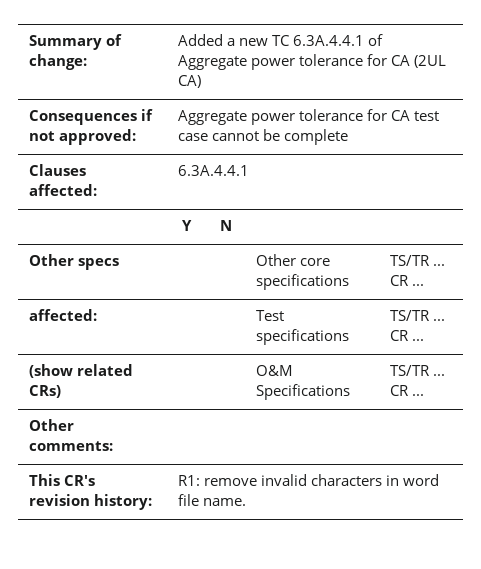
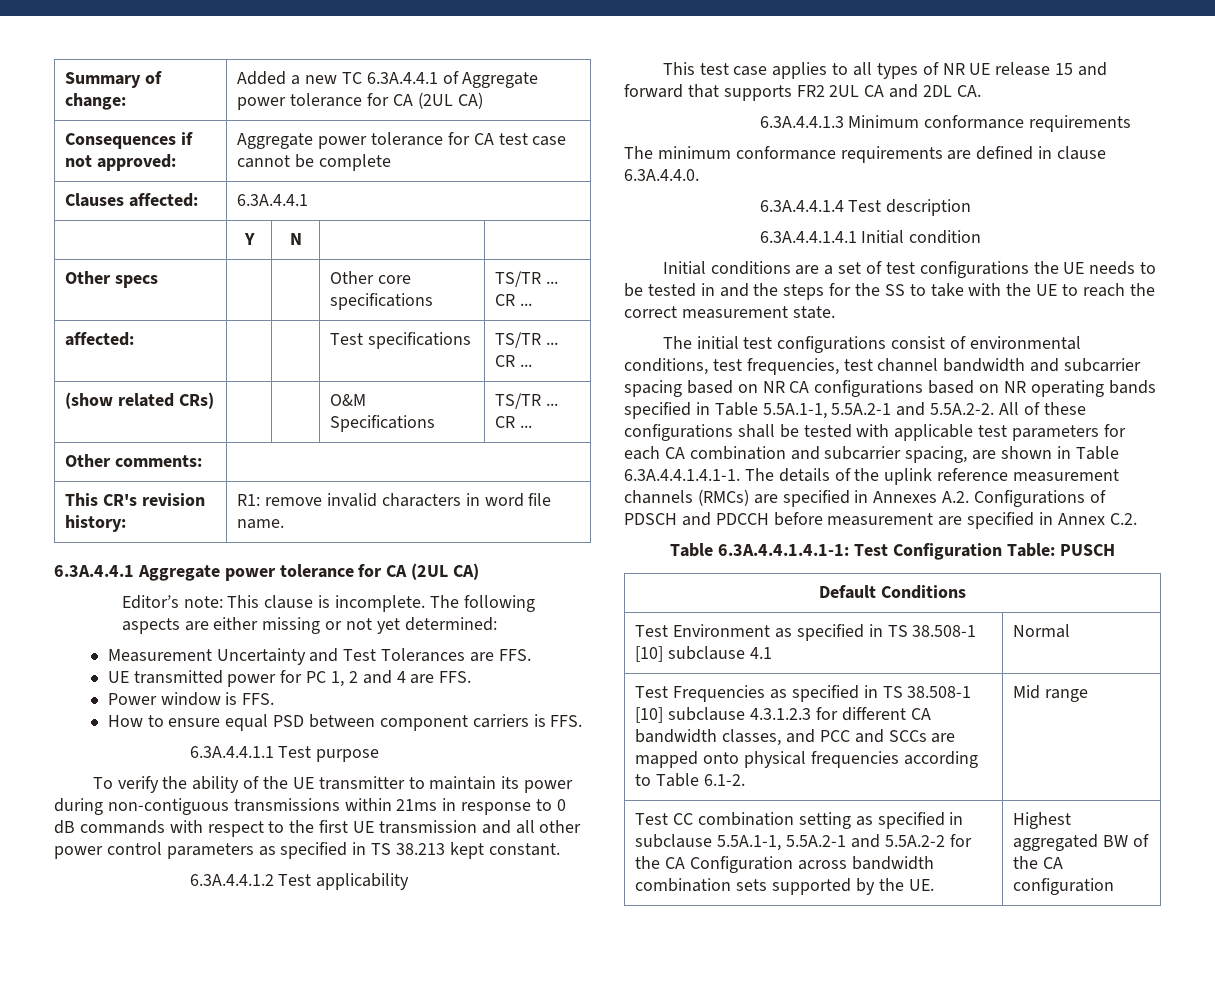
(246, 502) none -> [54,563,480,581] [121,595,535,612] [121,617,497,634] [107,648,531,665] [107,670,472,687] [107,692,275,706] [107,714,583,731] [189,746,380,762] [92,776,574,793] [54,798,566,815] [54,820,582,837] [54,842,560,859] [189,873,410,890] [662,62,1107,79] [624,84,981,101] [759,115,1132,132] [624,146,1107,163] [624,169,699,181] [759,199,972,216] [759,230,982,244] [662,261,1157,278] [624,283,1155,300] [624,306,835,319] [662,336,1081,353] [624,358,1142,375] [624,380,1156,397] [624,402,1086,419] [624,424,1126,441] [624,446,1119,463] [624,468,1120,485] [624,489,1106,507] [624,512,1137,529] [670,543,1115,560] [819,585,966,599] [635,624,977,641] [635,646,772,662] [1013,624,1071,638] [635,685,972,702] [635,707,931,723] [635,729,956,746] [635,751,978,768] [635,773,745,787] [1013,685,1089,702] [635,812,964,829] [635,834,972,851] [635,856,934,873] [635,878,934,895] [1013,812,1072,829] [1013,834,1149,851] [1013,856,1064,869] [1013,878,1115,895] // 6.3A.4.4.1 Aggregate power tolerance for CA (2UL CA) // Editor’s note: This clause is incomplete. The following aspects are either missing or not yet determined: // Measurement Uncertainty and Test Tolerances are FFS. // UE transmitted power for PC 1, 2 and 4 are FFS. // Power window is FFS. // How to ensure equal PSD between component carriers is FFS. // 6.3A.4.4.1.1 Test purpose // To verify the ability of the UE transmitter to maintain its power during non-contiguous transmissions within 21ms in response to 0 dB commands with respect to the first UE transmission and all other power control parameters as specified in TS 38.213 kept constant. // 6.3A.4.4.1.2 Test applicability // This test case applies to all types of NR UE release 15 and forward that supports FR2 2UL CA and 2DL CA. // 6.3A.4.4.1.3 Minimum conformance requirements // The minimum conformance requirements are defined in clause 6.3A.4.4.0. // 6.3A.4.4.1.4 Test description // 6.3A.4.4.1.4.1 Initial condition // Initial conditions are a set of test configurations the UE needs to be tested in and the steps for the SS to take with the UE to reach the correct measurement state. // The initial test configurations consist of environmental conditions, test frequencies, test channel bandwidth and subcarrier spacing based on NR CA configurations based on NR operating bands specified in Table 5.5A.1-1, 5.5A.2-1 and 5.5A.2-2. All of these configurations shall be tested with applicable test parameters for each CA combination and subcarrier spacing, are shown in Table 6.3A.4.4.1.4.1-1. The details of the uplink reference measurement channels (RMCs) are specified in Annexes A.2. Configurations of PDSCH and PDCCH before measurement are specified in Annex C.2. // Table 6.3A.4.4.1.4.1-1: Test Configuration Table: PUSCH // Default Conditions // Test Environment as specified in TS 38.508-1 [10] subclause 4.1 | Normal // Test Frequencies as specified in TS 38.508-1 [10] subclause 4.3.1.2.3 for different CA bandwidth classes, and PCC and SCCs are mapped onto physical frequencies according to Table 6.1-2. | Mid range // Test CC combination setting as specified in subclause 5.5A.1-1, 5.5A.2-1 and 5.5A.2-2 for the CA Configuration across bandwidth combination sets supported by the UE. | Highest aggregated BW of the CA configuration

